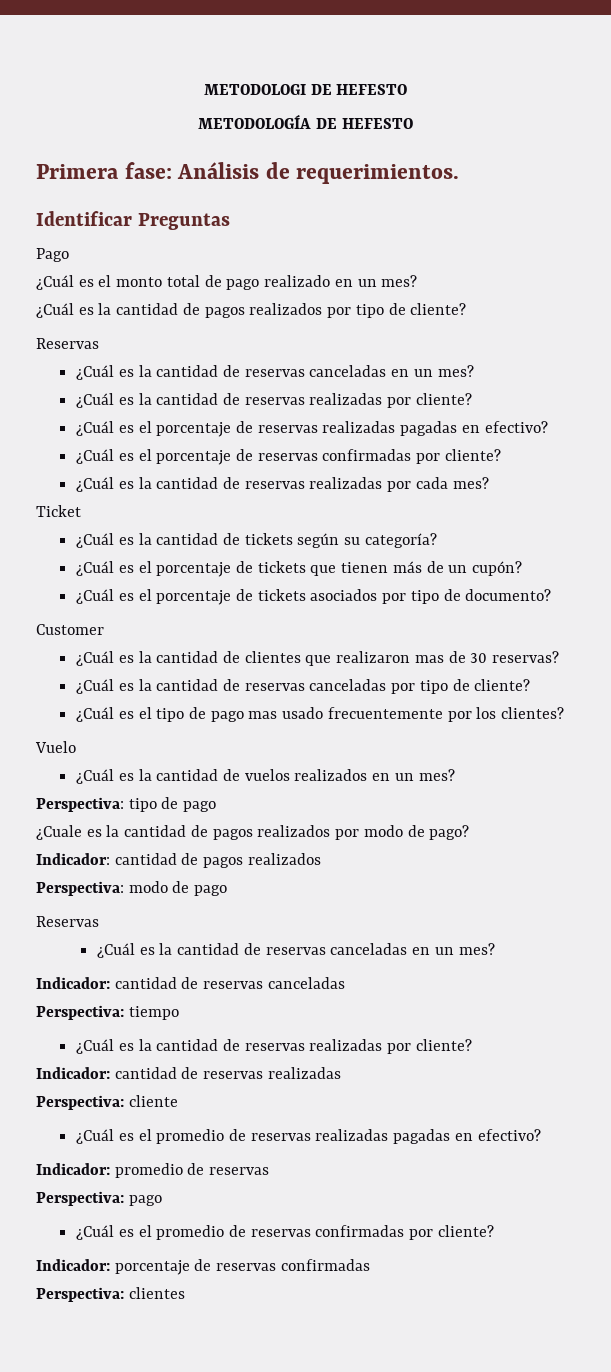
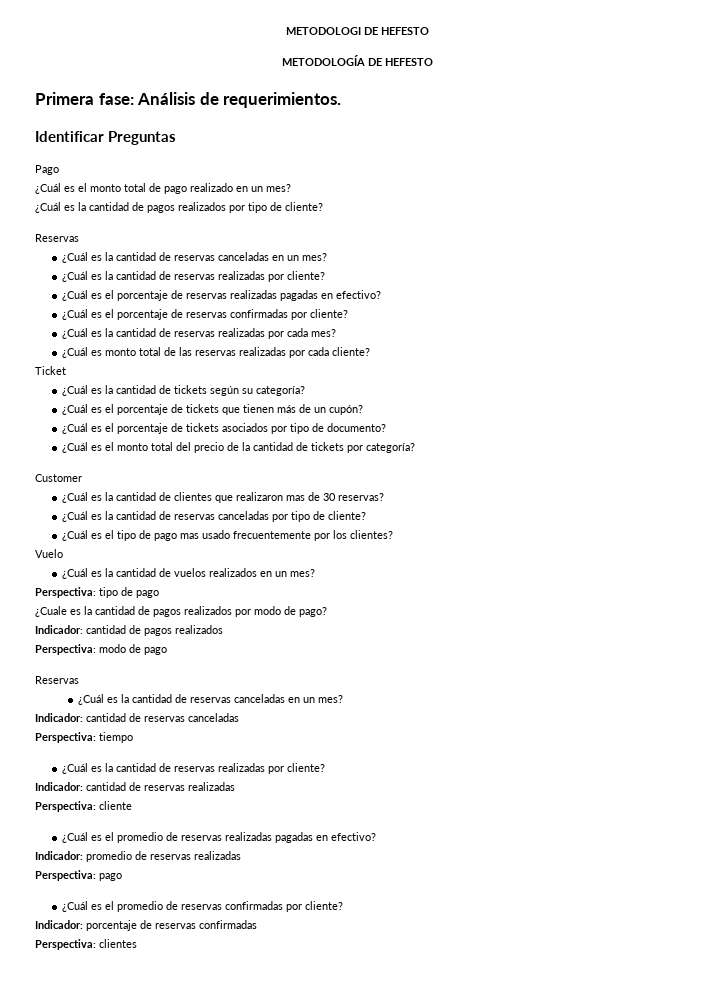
(489, 483) none -> [62,347,371,358] // ¿Cuál es monto total de las reservas realizadas por cada cliente?
(552, 595) none -> [62,442,416,453] // ¿Cuál es el monto total del precio de la cantidad de tickets por categoría?
(270, 1171) none -> [194,851,241,860] realizadas

